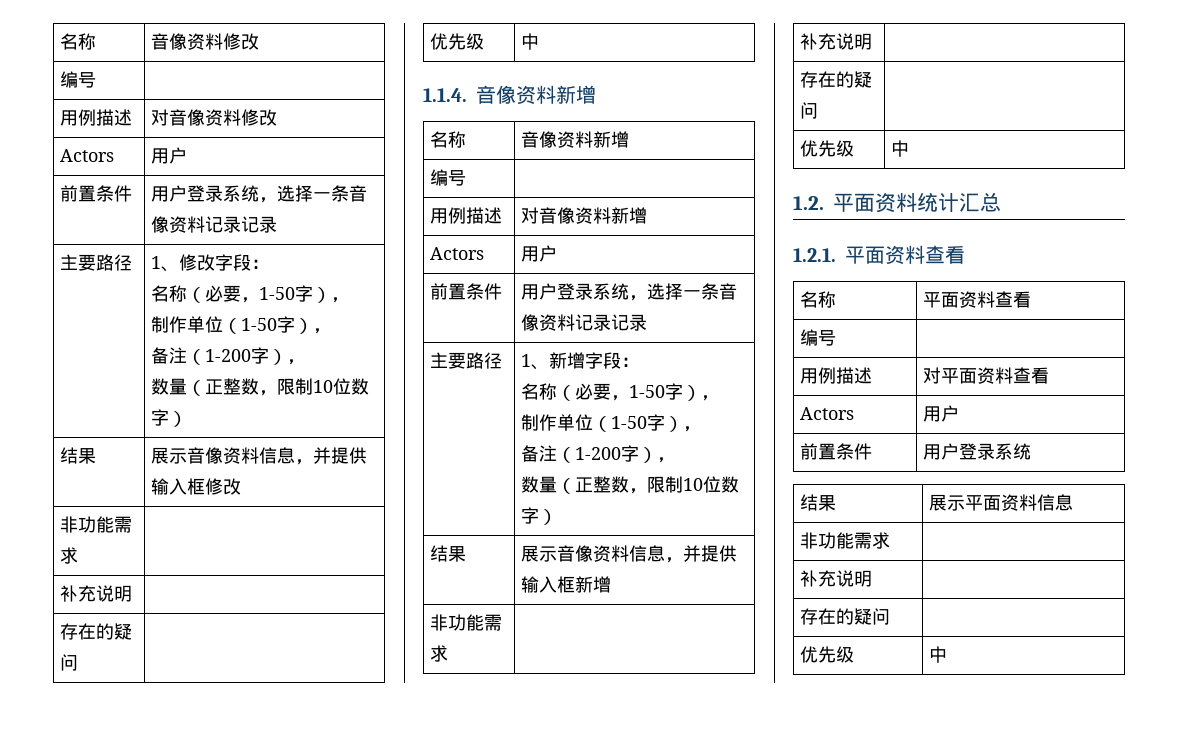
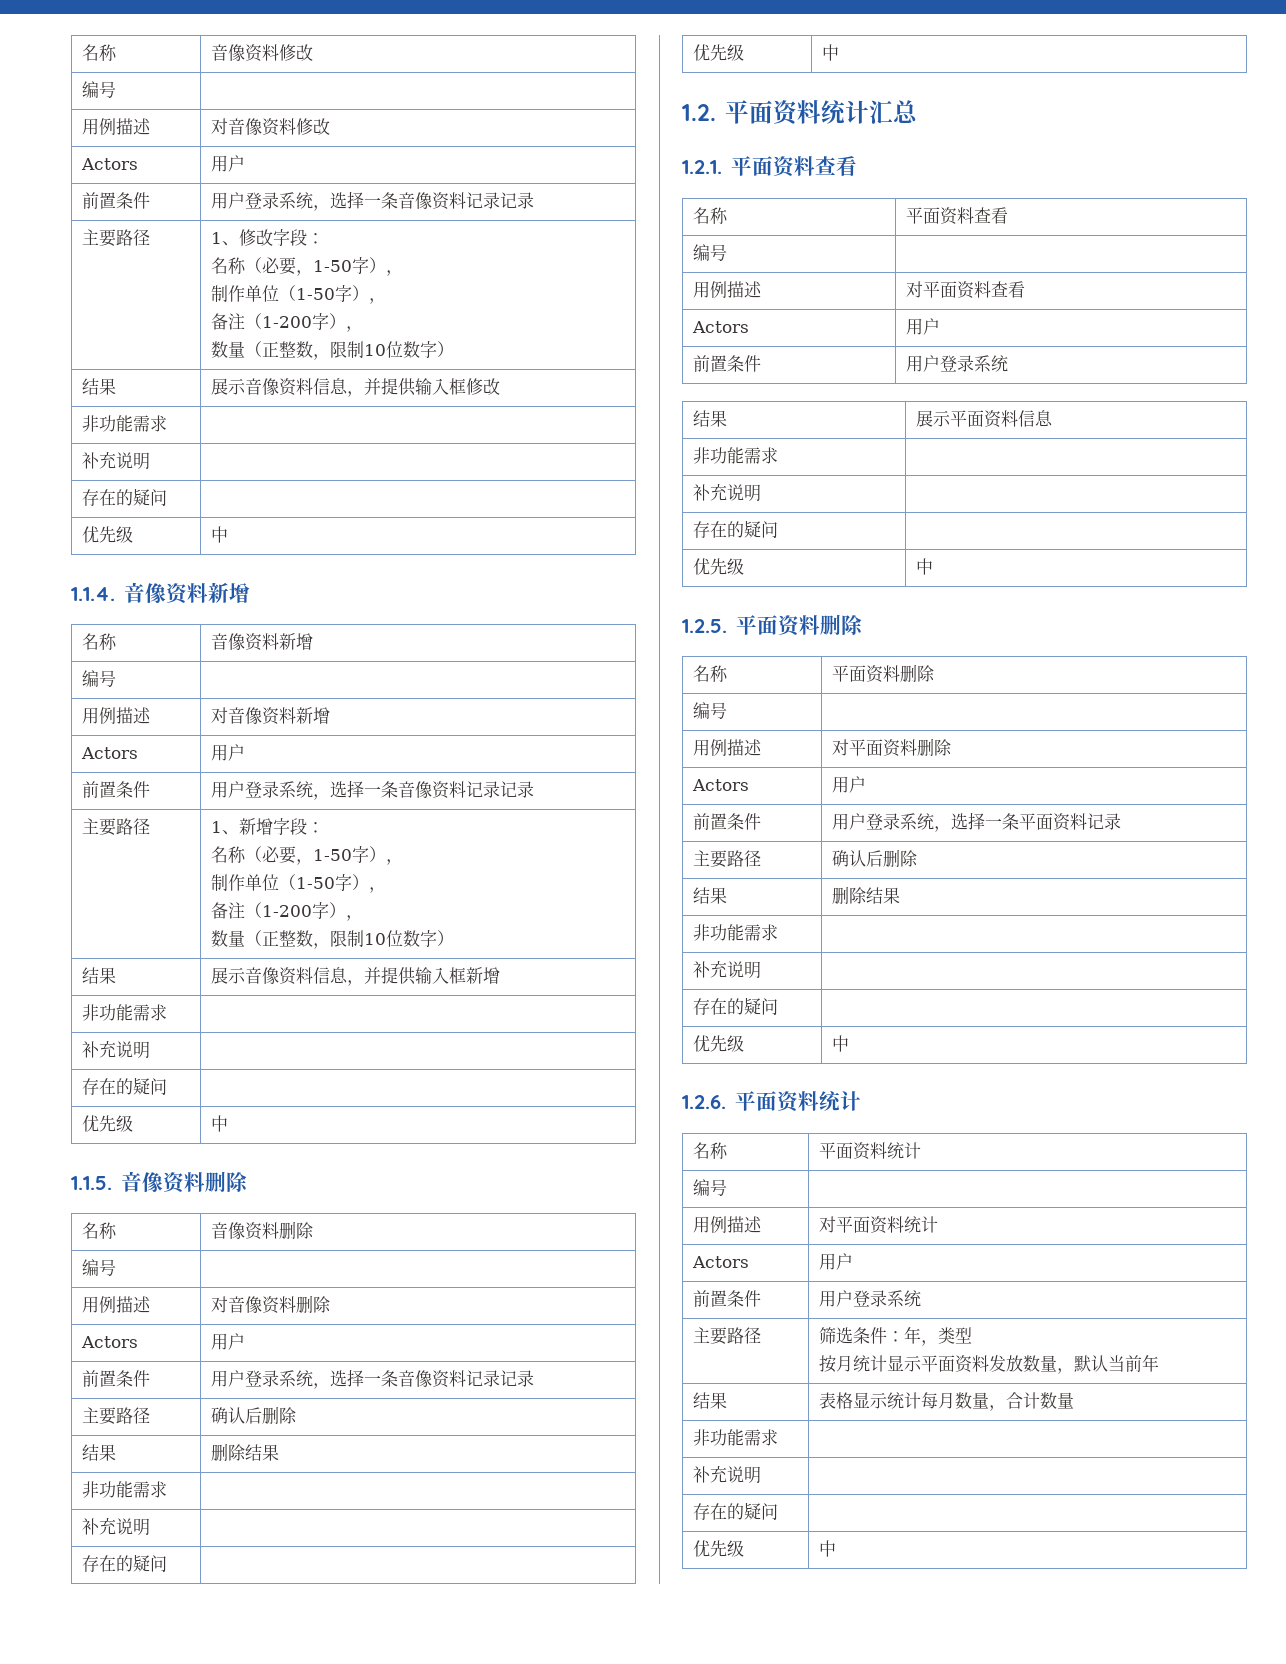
(910, 148) none -> [71,1171,248,1194] [81,1222,117,1239] [210,1221,314,1240] [81,1259,116,1276] [81,1296,151,1313] [210,1295,331,1314] [80,1336,138,1348] [210,1333,245,1350] [81,1370,150,1387] [210,1369,534,1389] [81,1407,150,1425] [210,1406,297,1424] [81,1444,116,1461] [210,1443,279,1461] [81,1481,167,1498] [81,1517,150,1536] [81,1554,167,1572] [692,44,744,61] [821,44,839,61] // 1.1.5.音像资料删除 // 名称 | 音像资料删除 // 编号 | // 用例描述 | 对音像资料删除 // Actors | 用户 // 前置条件 | 用户登录系统，选择一条音像资料记录记录 // 主要路径 | 确认后删除 // 结果 | 删除结果 // 非功能需求 | // 补充说明 | // 存在的疑问 | // 优先级 | 中
(948, 654) none -> [682,614,863,637] [692,665,728,682] [831,664,935,683] [692,702,727,719] [692,739,762,756] [831,738,952,757] [691,779,749,791] [831,776,866,793] [692,813,761,830] [831,812,1121,832] [692,850,761,868] [831,849,918,867] [692,887,727,904] [831,886,900,904] [692,924,778,941] [692,960,761,979] [692,997,778,1015] [692,1035,744,1052] [831,1035,849,1052] [682,1091,861,1113] [692,1142,728,1159] [818,1142,921,1160] [692,1179,727,1196] [692,1216,762,1233] [818,1216,938,1234] [691,1256,749,1268] [818,1253,853,1270] [692,1290,761,1307] [818,1290,921,1307] [692,1327,761,1345] [818,1326,972,1346] [818,1354,1159,1374] [692,1392,727,1409] [818,1392,1074,1411] [692,1429,778,1446] [692,1465,761,1484] [692,1502,778,1520] [692,1540,744,1557] [818,1540,836,1557] // 1.2.5.平面资料删除 // 名称 | 平面资料删除 // 编号 | // 用例描述 | 对平面资料删除 // Actors | 用户 // 前置条件 | 用户登录系统，选择一条平面资料记录 // 主要路径 | 确认后删除 // 结果 | 删除结果 // 非功能需求 | // 补充说明 | // 存在的疑问 | // 优先级 | 中 // 1.2.6.平面资料统计 // 名称 | 平面资料统计 // 编号 | // 用例描述 | 对平面资料统计 // Actors | 用户 // 前置条件 | 用户登录系统 // 主要路径 | 筛选条件：年，类型 // 按月统计显示平面资料发放数量，默认当前年 // 结果 | 表格显示统计每月数量，合计数量 // 非功能需求 | // 补充说明 | // 存在的疑问 | // 优先级 | 中

